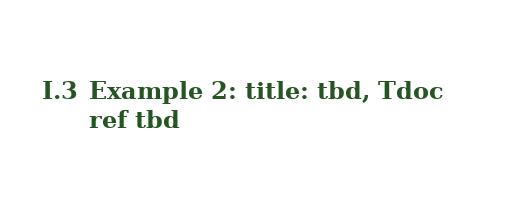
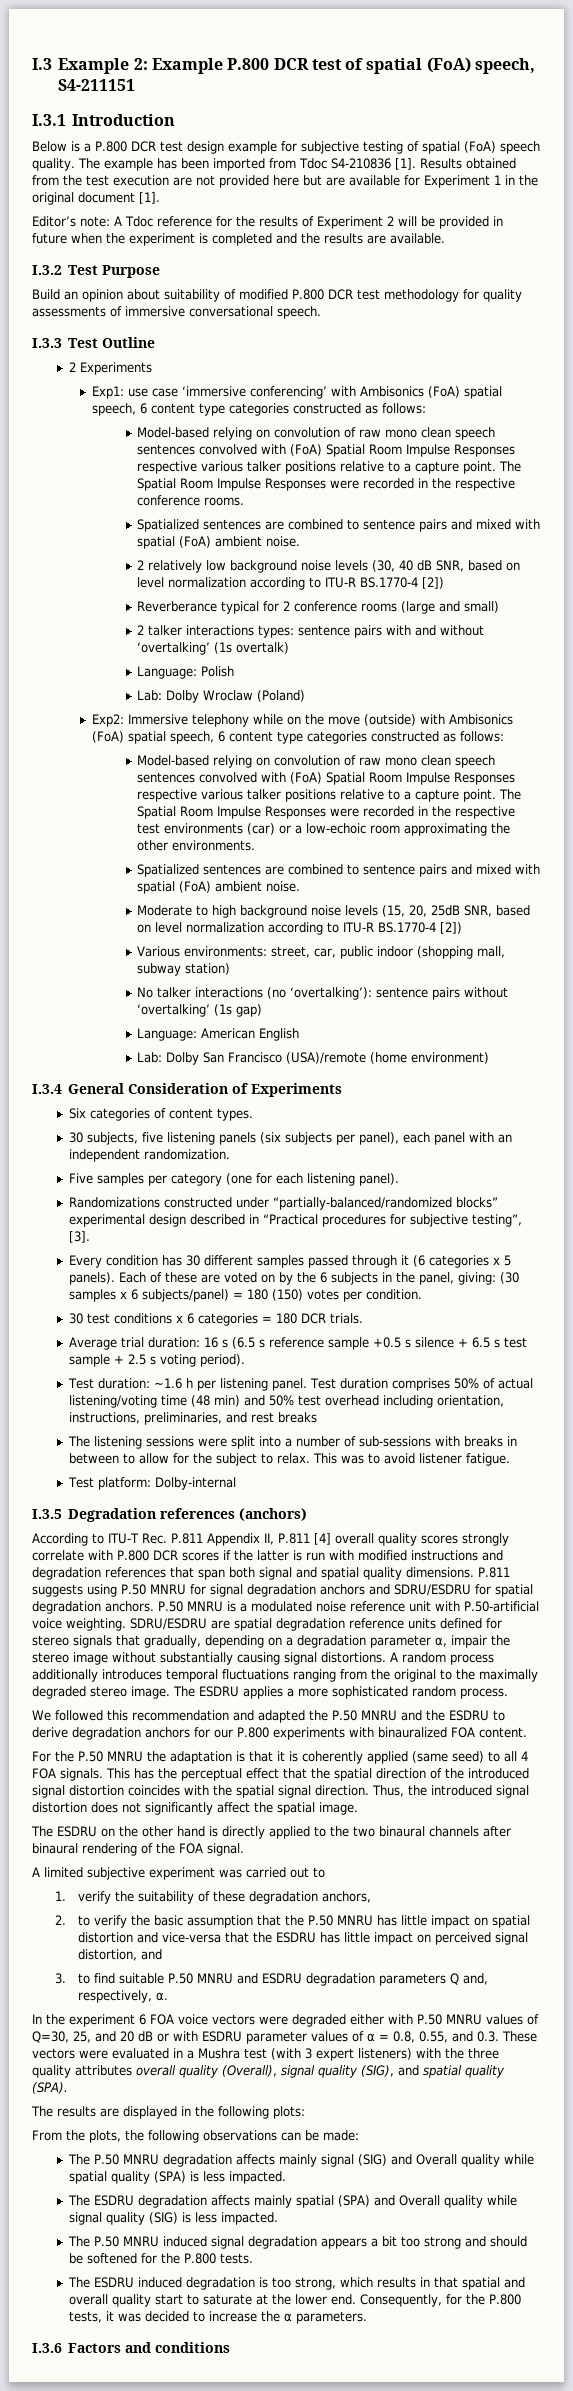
[245,81,445,103] [89,110,181,128] title: tbd, Tdoc ref tbd -> [151,57,536,74] [58,79,136,91] [32,114,176,126] [32,141,540,154] [32,158,516,171] [32,175,538,188] [32,192,160,205] [32,216,503,229] [32,233,445,246] [32,265,161,278] [32,289,522,302] [32,306,321,319] [32,337,156,348] [68,362,152,375] [91,386,502,399] [91,403,426,416] [137,427,496,440] [137,444,516,457] [137,461,522,474] [137,478,516,491] [137,495,245,506] [137,519,541,532] [137,536,301,549] [137,560,521,573] [137,577,445,590] [137,601,500,614] [137,625,485,638] [137,642,290,655] [137,666,235,679] [137,690,306,703] [91,714,513,727] [91,731,504,744] [137,755,496,768] [137,772,516,785] [137,789,522,802] [137,806,516,819] [137,823,511,836] [137,840,256,851] [137,864,541,877] [137,881,301,894] [137,905,531,918] [137,922,463,935] [137,946,506,959] [137,963,231,976] [137,987,509,1000] [137,1004,263,1017] [137,1028,300,1041] [137,1052,490,1065] [32,1083,343,1097] [68,1108,253,1121] [68,1132,512,1145] [68,1149,230,1162] [68,1173,399,1186] [68,1197,498,1210] [68,1214,522,1227] [68,1231,90,1243] [68,1255,511,1268] [68,1272,519,1285] [68,1289,422,1302] [68,1313,363,1326] [68,1337,527,1350] [68,1354,245,1367] [67,1378,533,1391] [68,1395,504,1408] [68,1412,317,1425] [67,1436,517,1449] [68,1453,510,1466] [67,1477,236,1490] [32,1508,308,1522] [32,1533,509,1546] [32,1550,503,1561] [32,1567,510,1580] [32,1584,533,1597] [32,1601,539,1614] [32,1618,502,1631] [32,1635,510,1648] [32,1652,494,1665] [32,1669,538,1682] [32,1686,508,1699] [32,1710,505,1723] [32,1727,527,1740] [32,1751,528,1764] [32,1768,529,1781] [32,1785,529,1798] [32,1802,358,1815] [31,1826,511,1839] [32,1843,244,1856] [32,1867,325,1880] [54,1891,371,1904] [54,1915,530,1928] [77,1932,528,1945] [77,1949,162,1961] [54,1973,488,1986] [77,1990,168,2003] [32,2014,539,2027] [32,2031,537,2044] [32,2048,499,2061] [32,2065,505,2078] [32,2082,68,2094] [31,2106,305,2119] [32,2130,359,2143] [67,2154,534,2167] [68,2171,286,2184] [67,2195,517,2208] [68,2212,278,2225] [67,2236,527,2249] [68,2253,253,2264] [67,2277,525,2290] [68,2294,521,2307] [68,2311,367,2324] [32,2342,231,2353] Example P.800 DCR test of spatial (FoA) speech, S4-211151 // I.3.1 Introduction // Below is a P.800 DCR test design example for subjective testing of spatial (FoA) speech quality. The example has been imported from Tdoc S4-210836 [1]. Results obtained from the test execution are not provided here but are available for Experiment 1 in the original document [1]. // Editor’s note: A Tdoc reference for the results of Experiment 2 will be provided in future when the experiment is completed and the results are available. // I.3.2 Test Purpose // Build an opinion about suitability of modified P.800 DCR test methodology for quality assessments of immersive conversational speech. // I.3.3 Test Outline // 2 Experiments // Exp1: use case ‘immersive conferencing’ with Ambisonics (FoA) spatial speech, 6 content type categories constructed as follows: // Model-based relying on convolution of raw mono clean speech sentences convolved with (FoA) Spatial Room Impulse Responses respective various talker positions relative to a capture point. The Spatial Room Impulse Responses were recorded in the respective conference rooms. // Spatialized sentences are combined to sentence pairs and mixed with spatial (FoA) ambient noise. // 2 relatively low background noise levels (30, 40 dB SNR, based on level normalization according to ITU-R BS.1770-4 [2]) // Reverberance typical for 2 conference rooms (large and small) // 2 talker interactions types: sentence pairs with and without ‘overtalking’ (1s overtalk) // Language: Polish // Lab: Dolby Wroclaw (Poland) // Exp2: Immersive telephony while on the move (outside) with Ambisonics (FoA) spatial speech, 6 content type categories constructed as follows: // Model-based relying on convolution of raw mono clean speech sentences convolved with (FoA) Spatial Room Impulse Responses respective various talker positions relative to a capture point. The Spatial Room Impulse Responses were recorded in the respective test environments (car) or a low-echoic room approximating the other environments. // Spatialized sentences are combined to sentence pairs and mixed with spatial (FoA) ambient noise. // Moderate to high background noise levels (15, 20, 25dB SNR, based on level normalization according to ITU-R BS.1770-4 [2]) // Various environments: street, car, public indoor (shopping mall, subway station) // No talker interactions (no ‘overtalking’): sentence pairs without ‘overtalking’ (1s gap) // Language: American English // Lab: Dolby San Francisco (USA)/remote (home environment) // I.3.4 General Consideration of Experiments // Six categories of content types. // 30 subjects, five listening panels (six subjects per panel), each panel with an independent randomization. // Five samples per category (one for each listening panel). // Randomizations constructed under “partially-balanced/randomized blocks” experimental design described in “Practical procedures for subjective testing”, [3]. // Every condition has 30 different samples passed through it (6 categories x 5 panels). Each of these are voted on by the 6 subjects in the panel, giving: (30 samples x 6 subjects/panel) = 180 (150) votes per condition. // 30 test conditions x 6 categories = 180 DCR trials. // Average trial duration: 16 s (6.5 s reference sample +0.5 s silence + 6.5 s test sample + 2.5 s voting period). // Test duration: ~1.6 h per listening panel. Test duration comprises 50% of actual listening/voting time (48 min) and 50% test overhead including orientation, instructions, preliminaries, and rest breaks // The listening sessions were split into a number of sub-sessions with breaks in between to allow for the subject to relax. This was to avoid listener fatigue. // Test platform: Dolby-internal // I.3.5 Degradation references (anchors) // According to ITU-T Rec. P.811 Appendix II, P.811 [4] overall quality scores strongly correlate with P.800 DCR scores if the latter is run with modified instructions and degradation references that span both signal and spatial quality dimensions. P.811 suggests using P.50 MNRU for signal degradation anchors and SDRU/ESDRU for spatial degradation anchors. P.50 MNRU is a modulated noise reference unit with P.50-artificial voice weighting. SDRU/ESDRU are spatial degradation reference units defined for stereo signals that gradually, depending on a degradation parameter α, impair the stereo image without substantially causing signal distortions. A random process additionally introduces temporal fluctuations ranging from the original to the maximally degraded stereo image. The ESDRU applies a more sophisticated random process. // We followed this recommendation and adapted the P.50 MNRU and the ESDRU to derive degradation anchors for our P.800 experiments with binauralized FOA content. // For the P.50 MNRU the adaptation is that it is coherently applied (same seed) to all 4 FOA signals. This has the perceptual effect that the spatial direction of the introduced signal distortion coincides with the spatial signal direction. Thus, the introduced signal distortion does not significantly affect the spatial image. // The ESDRU on the other hand is directly applied to the two binaural channels after binaural rendering of the FOA signal. // A limited subjective experiment was carried out to // 1. verify the suitability of these degradation anchors, // 2. to verify the basic assumption that the P.50 MNRU has little impact on spatial distortion and vice-versa that the ESDRU has little impact on perceived signal distortion, and // 3. to find suitable P.50 MNRU and ESDRU degradation parameters Q and, respectively, α. // In the experiment 6 FOA voice vectors were degraded either with P.50 MNRU values of Q=30, 25, and 20 dB or with ESDRU parameter values of α = 0.8, 0.55, and 0.3. These vectors were evaluated in a Mushra test (with 3 expert listeners) with the three quality attributes overall quality (Overall), signal quality (SIG), and spatial quality (SPA). // The results are displayed in the following plots: // From the plots, the following observations can be made: // The P.50 MNRU degradation affects mainly signal (SIG) and Overall quality while spatial quality (SPA) is less impacted. // The ESDRU degradation affects mainly spatial (SPA) and Overall quality while signal quality (SIG) is less impacted. // The P.50 MNRU induced signal degradation appears a bit too strong and should be softened for the P.800 tests. // The ESDRU induced degradation is too strong, which results in that spatial and overall quality start to saturate at the lower end. Consequently, for the P.800 tests, it was decided to increase the α parameters. // I.3.6 Factors and conditions

